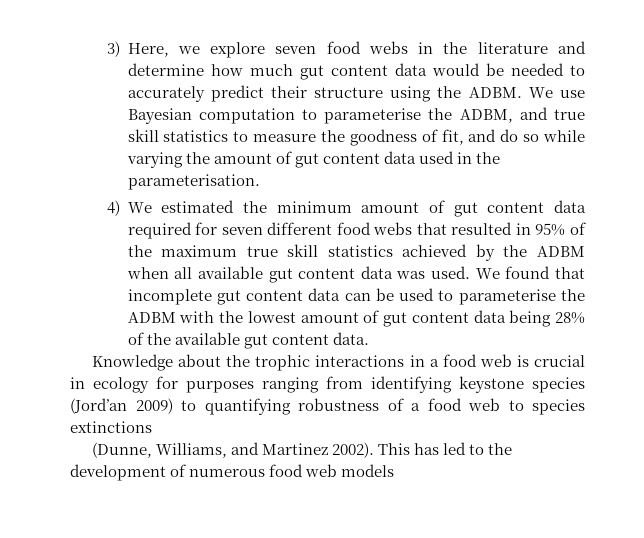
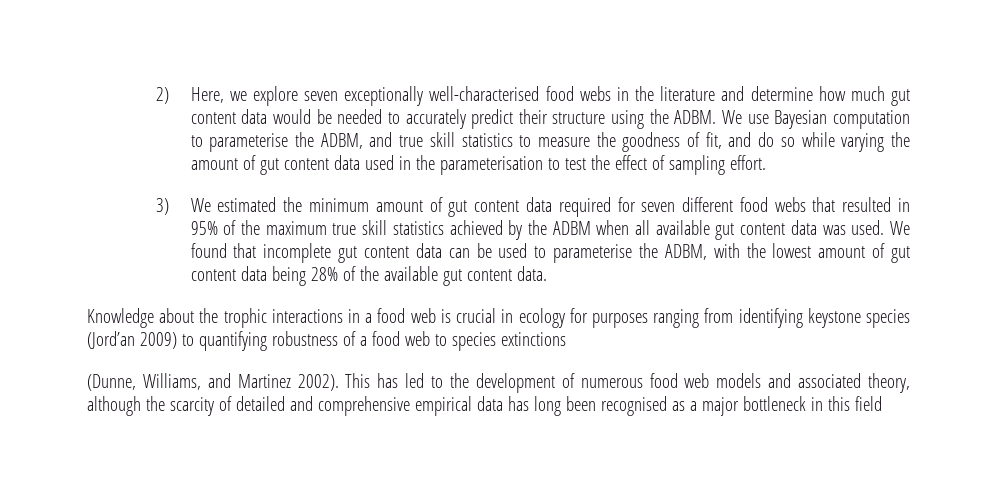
[107,41,121,57] 3) -> [156,87,170,104] 2)
(317, 50) none -> [344,86,540,106] exceptionally well-characterised
[127,174,260,190] [107,200,121,216] parameterisation. // 4) -> [439,155,766,175] [156,198,170,215] parameterisation to test the effect of sampling effort. // 3)
[127,312,176,323] ADBM -> [664,244,707,260] ADBM,
(395, 470) none -> [768,373,911,393] [87,396,882,416] and associated theory, although the scarcity of detailed and comprehensive empirical data has long been recognised as a major bottleneck in this field

